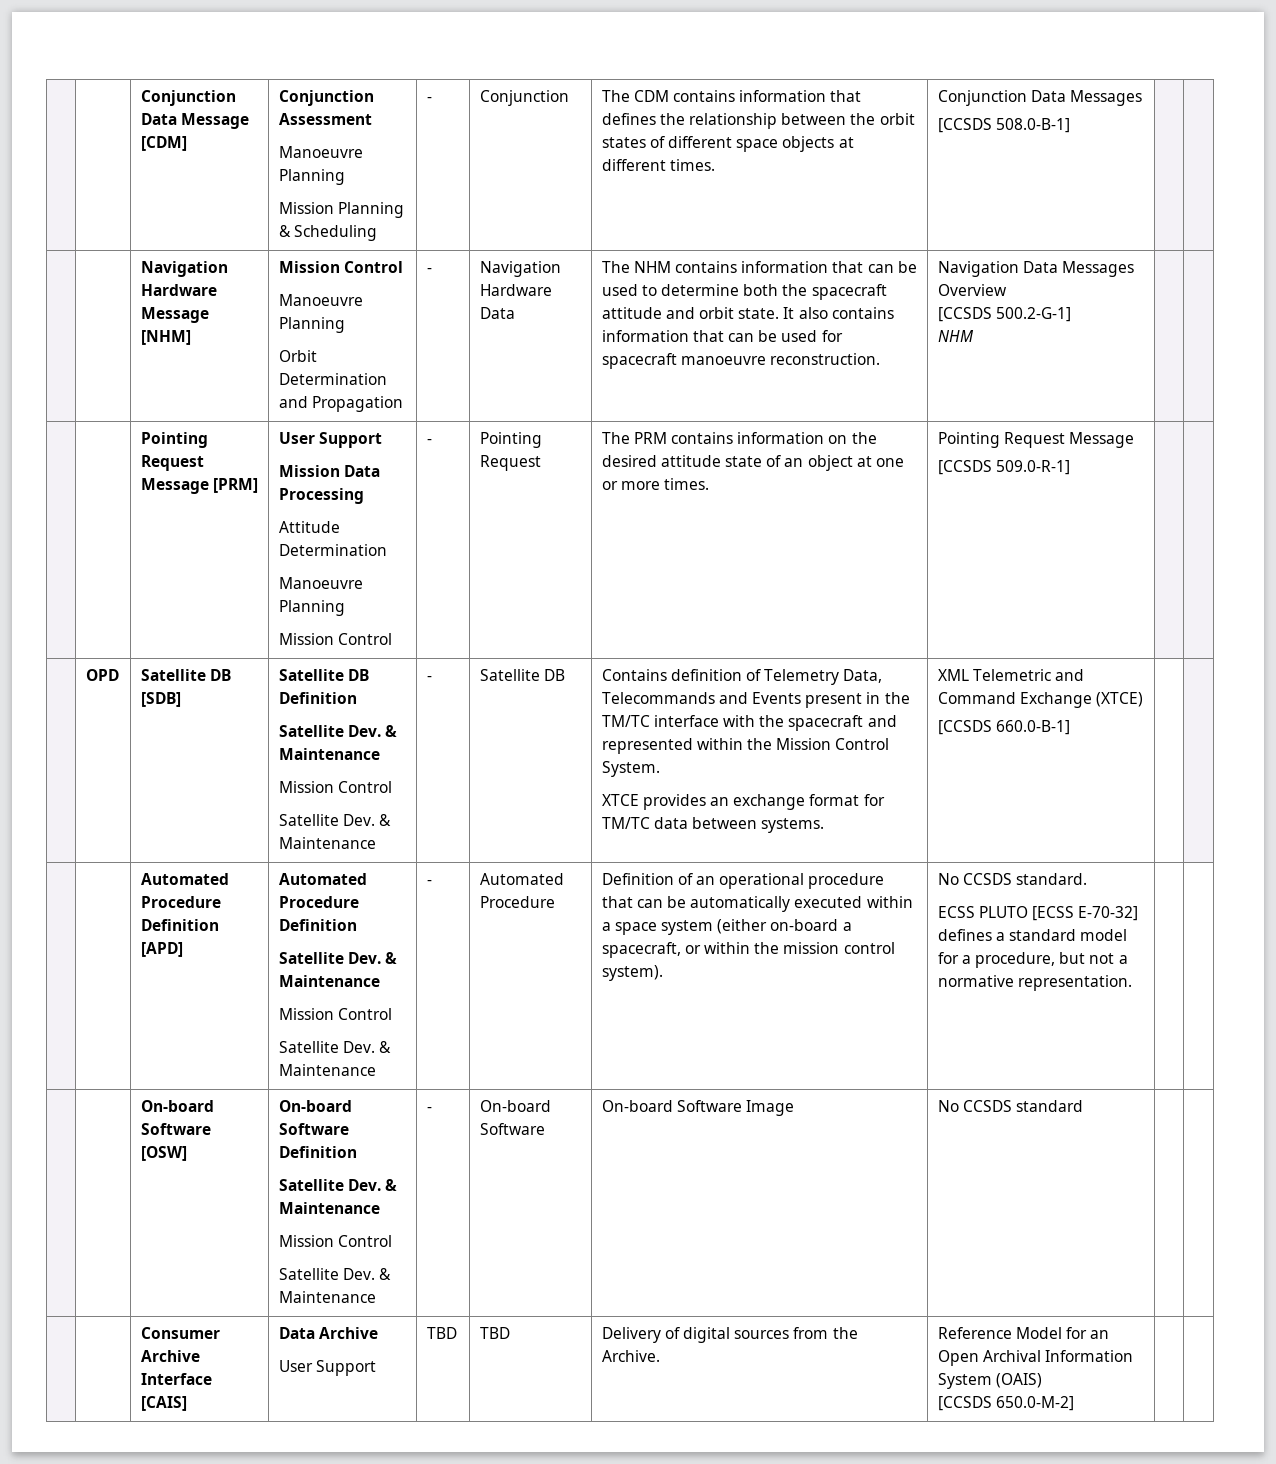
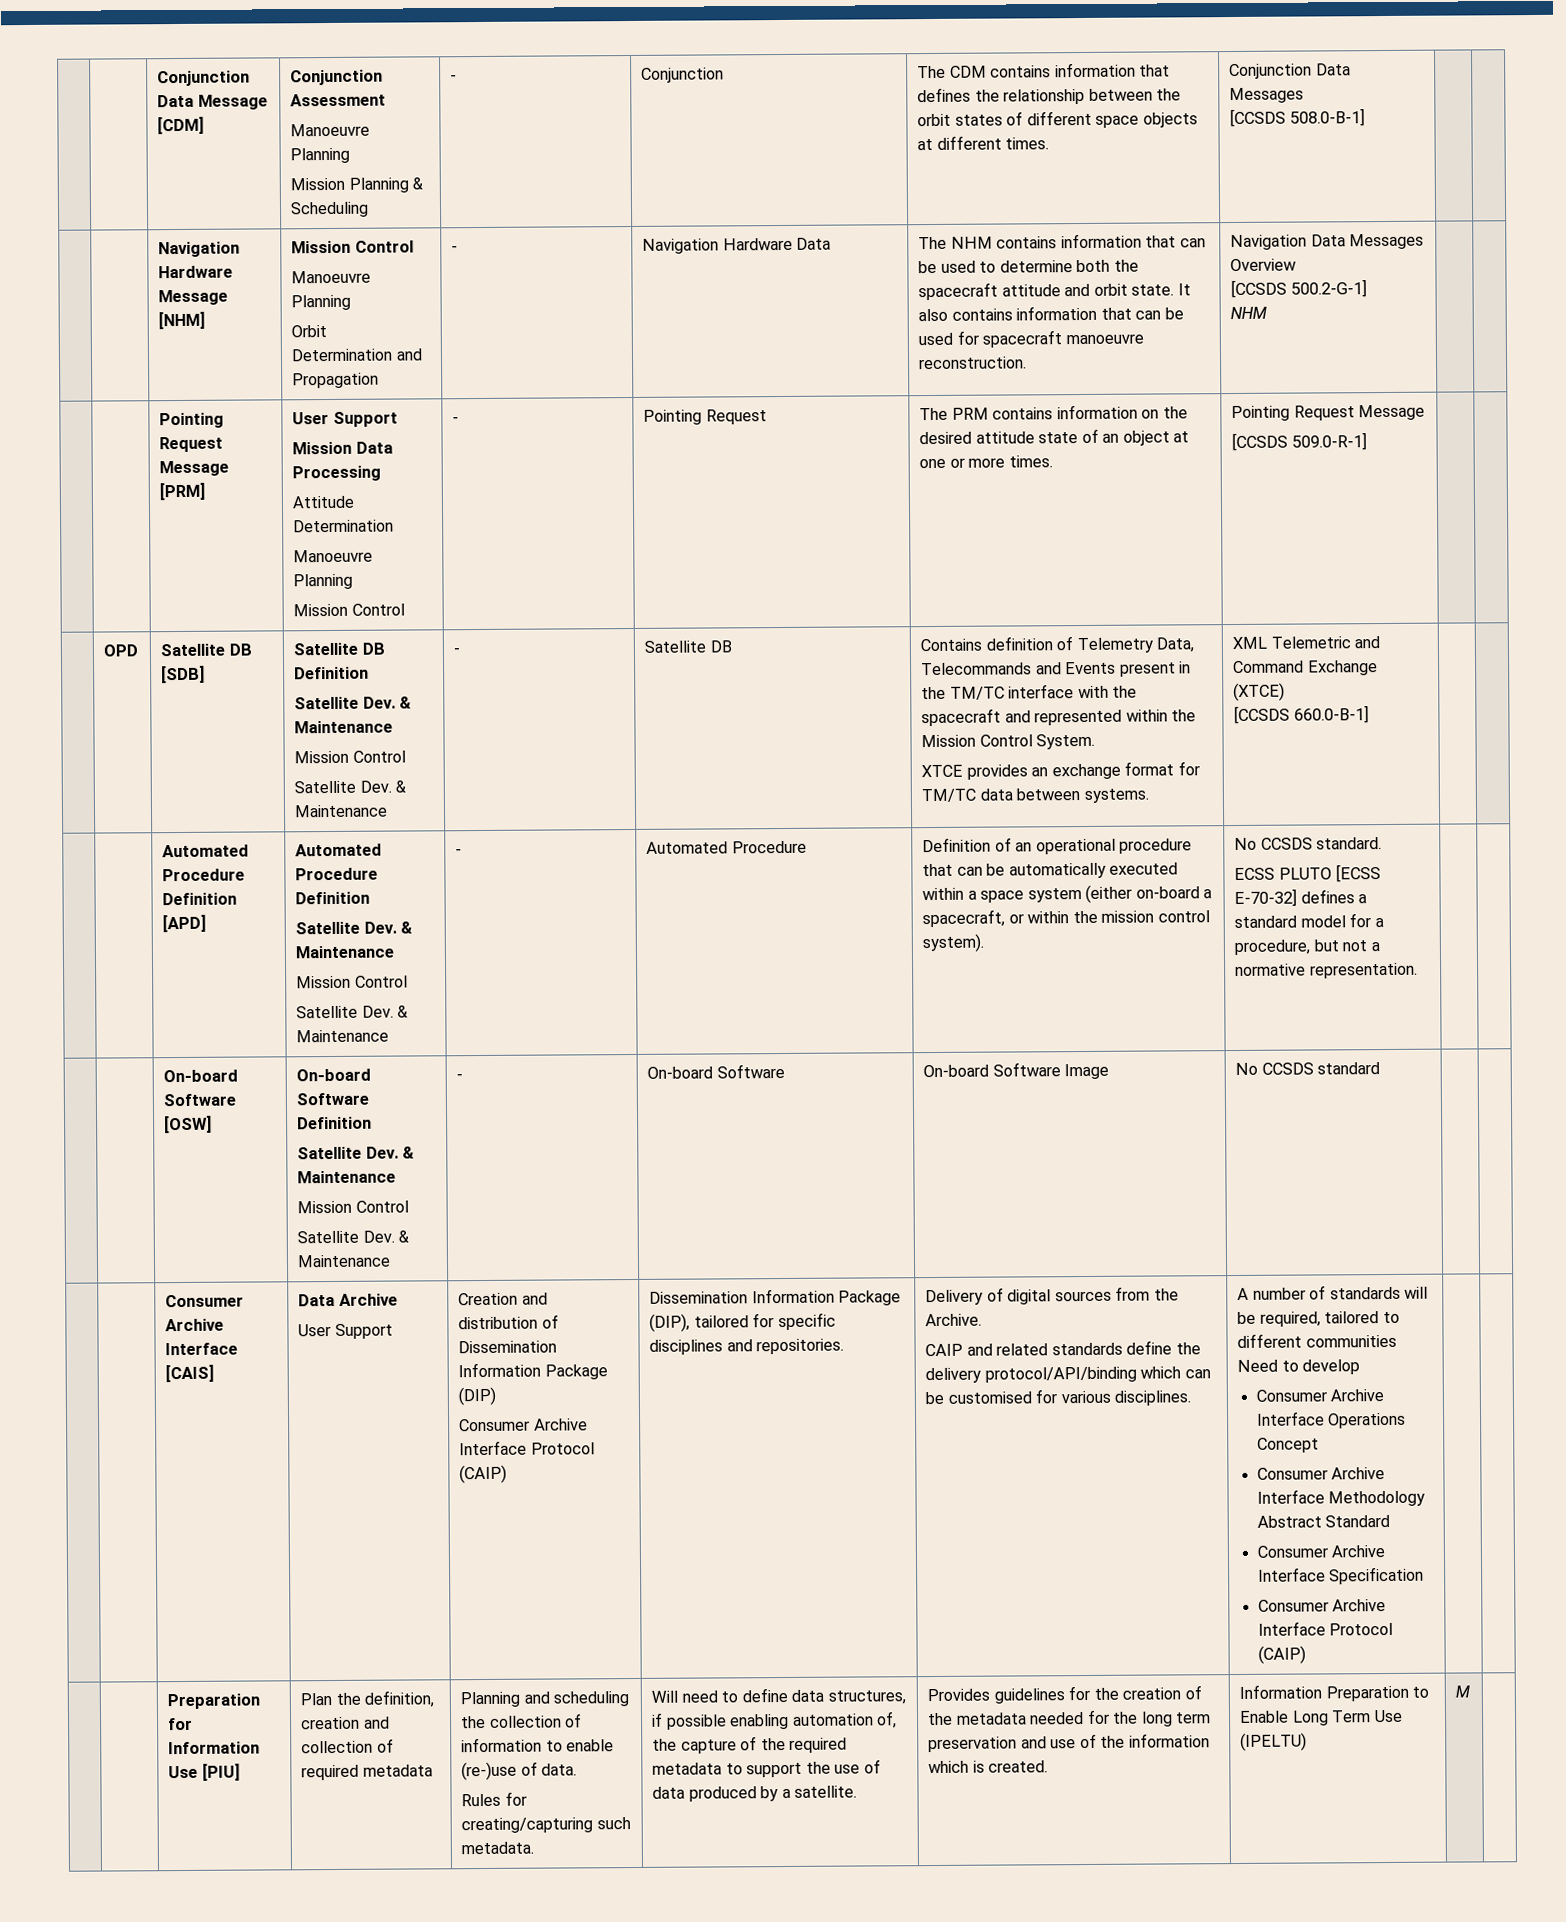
[426,1327,457,1339] [479,1327,510,1339] TBD | TBD -> [458,1292,548,1306] [458,1314,559,1330] [458,1340,558,1354] [458,1362,608,1380] [458,1386,497,1406] [459,1418,588,1432] [459,1440,595,1456] [459,1464,508,1484] [649,1288,902,1306] [649,1312,836,1332] [649,1338,845,1355] Creation and distribution of Dissemination Information Package (DIP) // Consumer Archive Interface Protocol (CAIP) | Dissemination Information Package (DIP), tailored for specific disciplines and repositories.
[937,1327,1110,1339] [937,1350,1134,1366] [937,1373,1042,1389] [937,1396,1074,1411] | Reference Model for an Open Archival Information System (OAIS) // [CCSDS 650.0-M-2] | -> [925,1340,1201,1357] [925,1366,1211,1384] [925,1389,1192,1406] [1237,1285,1429,1300] [1237,1311,1400,1327] [1237,1333,1397,1348] [1237,1359,1361,1375] [1255,1389,1385,1402] [1256,1411,1407,1429] [1256,1437,1319,1453] [1256,1467,1386,1480] [1256,1489,1426,1507] [1256,1514,1391,1528] [1256,1545,1386,1558] [1257,1566,1425,1585] [1257,1599,1387,1612] [1257,1621,1394,1636] [1257,1645,1306,1664] [167,1693,261,1710] [168,1717,194,1731] [168,1741,261,1755] [168,1763,240,1781] [300,1690,435,1708] [301,1716,390,1730] [301,1738,394,1754] [301,1764,433,1781] [460,1691,630,1708] [461,1713,583,1729] [461,1737,615,1753] [461,1761,578,1781] [461,1791,527,1807] [461,1817,631,1834] [461,1841,535,1855] [651,1687,906,1705] [651,1711,898,1730] [652,1736,848,1754] [652,1759,881,1778] [652,1785,858,1802] [927,1685,1202,1704] [927,1709,1212,1727] [928,1733,1210,1753] [928,1760,1049,1774] [1239,1684,1430,1702] [1239,1709,1403,1726] [1240,1732,1308,1751] [1455,1685,1471,1698] // CAIP and related standards define the delivery protocol/API/binding which can be customised for various disciplines. | A number of standards will be required, tailored to different communities Need to develop // Consumer Archive Interface Operations Concept // Consumer Archive Interface Methodology Abstract Standard // Consumer Archive Interface Specification // Consumer Archive Interface Protocol (CAIP) | | // | | Preparation for Information Use [PIU] | Plan the definition, creation and collection of required metadata | Planning and scheduling the collection of information to enable (re-)use of data. // Rules for creating/capturing such metadata. | Will need to define data structures, if possible enabling automation of, the capture of the required metadata to support the use of data produced by a satellite. | Provides guidelines for the creation of the metadata needed for the long term preservation and use of the information which is created. | Information Preparation to Enable Long Term Use (IPELTU) | M

